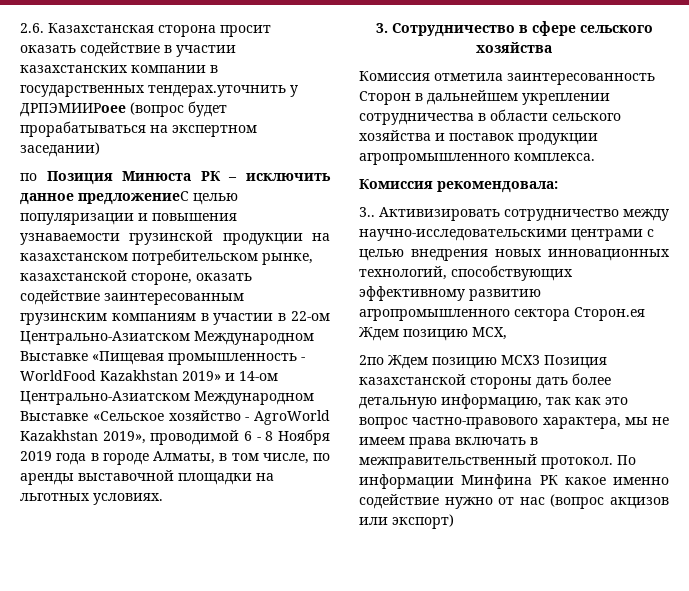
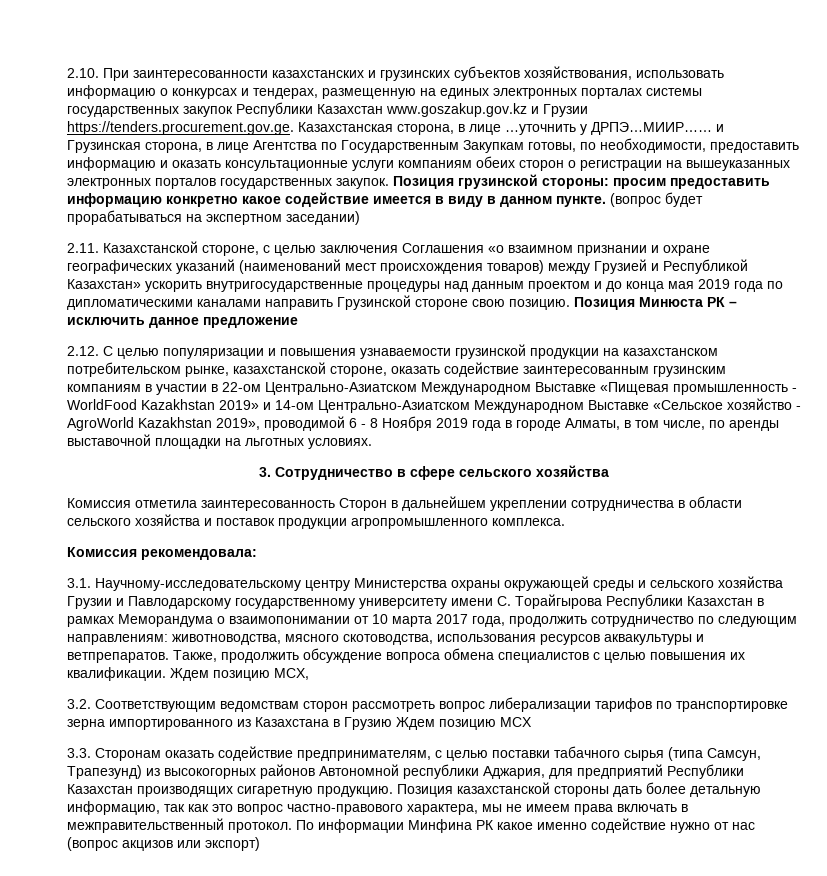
[20,23,271,37] [20,42,236,57] [20,65,218,73] [20,85,298,97] [20,103,126,117] 2.6. Казахстанская сторона просит оказать содействие в участии казахстанских компании в государственных тендерах.уточнить у ДРПЭМИИРоее -> [67,66,724,81] [67,85,702,99] [67,102,588,117] [67,121,724,135] [67,138,799,153] [67,156,790,171] [67,174,770,189] [67,192,606,207] 2.10. При заинтересованности казахстанских и грузинских субъектов хозяйствования, использовать информацию о конкурсах и тендерах, размещенную на единых электронных порталах системы государственных закупок Республики Казахстан www.goszakup.gov.kz и Грузии https://tenders.procurement.gov.ge. Казахстанская сторона, в лице …уточнить у ДРПЭ…МИИР…… и Грузинская сторона, в лице Агентства по Государственным Закупкам готовы, по необходимости, предоставить информацию и оказать консультационные услуги компаниям обеих сторон о регистрации на вышеуказанных электронных порталов государственных закупок. Позиция грузинской стороны: просим предоставить информацию конкретно какое содействие имеется в виду в данном пункте.
[20,173,37,181] по -> [67,241,710,256] [67,259,748,274] [67,279,783,292] [67,295,570,310] 2.11. Казахстанской стороне, с целью заключения Соглашения «о взаимном признании и охране географических указаний (наименований мест происхождения товаров) между Грузией и Республикой Казахстан» ускорить внутригосударственные процедуры над данным проектом и до конца мая 2019 года по дипломатическими каналами направить Грузинской стороне свою позицию.
[78,191,189,205] предложениеС -> [203,317,298,328] [67,346,113,356] предложение // 2.12. С
[359,207,669,221] [359,229,654,241] [359,249,670,261] [359,265,573,281] [359,286,541,301] [359,307,645,321] [359,327,507,341] [359,355,540,369] 3.. Активизировать сотрудничество между научно-исследовательскими центрами с целью внедрения новых инновационных технологий, способствующих эффективному развитию агропромышленного сектора Сторон.ея Ждем позицию МСХ, // 2по Ждем позицию МСХ3 -> [67,576,783,591] [67,594,764,609] [67,614,797,627] [67,634,704,645] [67,648,745,663] [67,667,309,681] [67,697,788,712] [67,717,532,730] [67,746,761,761] [67,764,744,779] [67,784,393,797] 3.1. Научному-исследовательскому центру Министерства охраны окружающей среды и сельского хозяйства Грузии и Павлодарскому государственному университету имени С. Торайгырова Республики Казахстан в рамках Меморандума о взаимопонимании от 10 марта 2017 года, продолжить сотрудничество по следующим направлениям: животноводства, мясного скотоводства, использования ресурсов аквакультуры и ветпрепаратов. Также, продолжить обсуждение вопроса обмена специалистов с целью повышения их квалификации. Ждем позицию МСХ, // 3.2. Соответствующим ведомствам сторон рассмотреть вопрос либерализации тарифов по транспортировке зерна импортированного из Казахстана в Грузию Ждем позицию МСХ // 3.3. Сторонам оказать содействие предпринимателям, с целью поставки табачного сырья (типа Самсун, Трапезунд) из высокогорных районов Автономной республики Аджария, для предприятий Республики Казахстан производящих сигаретную продукцию.

